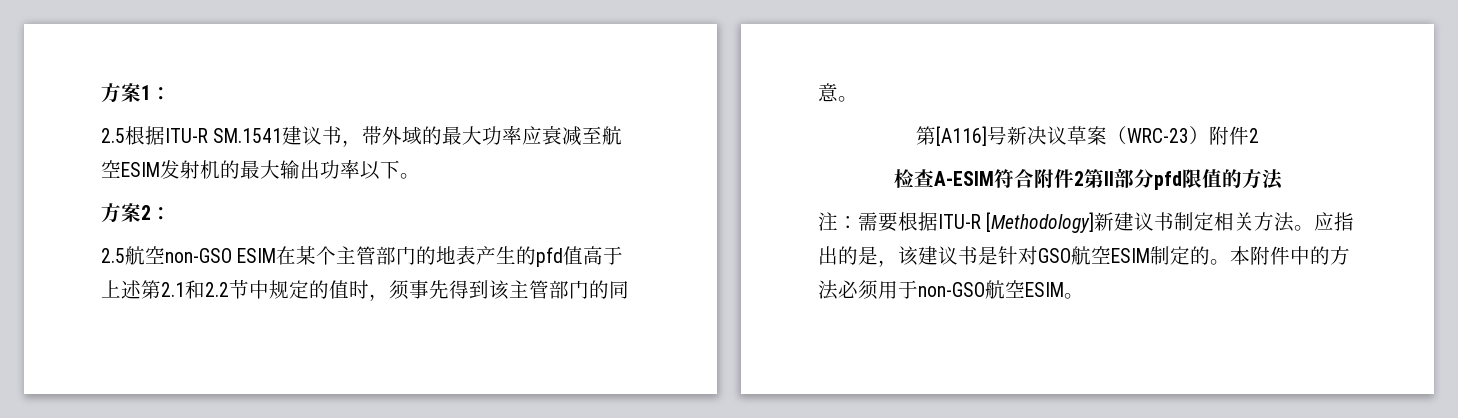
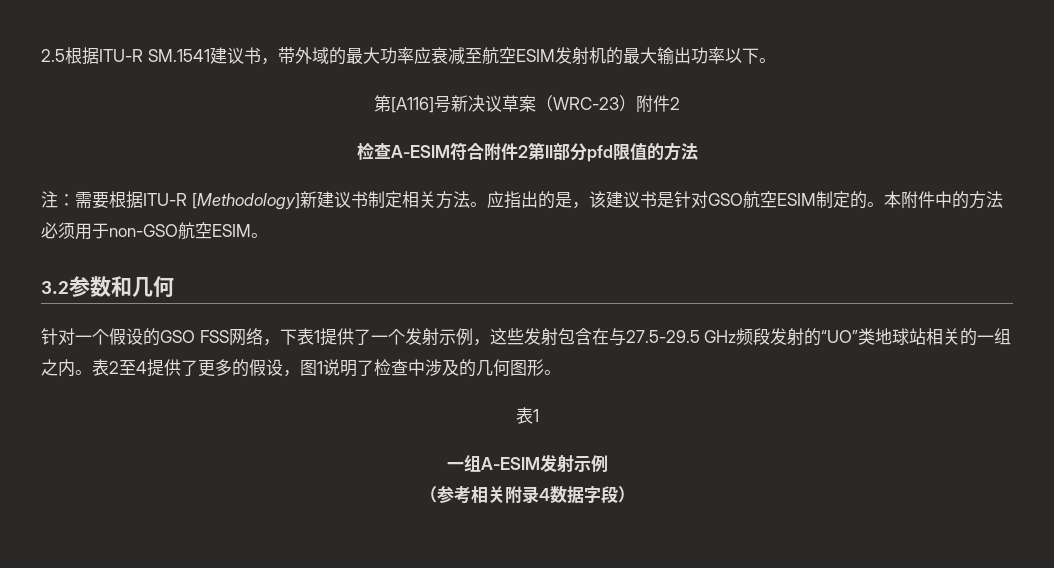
[101,83,171,103] 方案1： // -> (41, 55) none
[101,203,171,223] [101,246,624,267] [101,279,629,301] [818,83,858,102] // 方案2： // 2.5航空non-GSO ESIM在某个主管部门的地表产生的pfd值高于上述第2.1和2.2节中规定的值时，须事先得到该主管部门的同意。 -> (776, 60) none
(1084, 296) none -> [41,276,174,298] [41,328,1012,346] [41,359,561,377] [515,407,539,424] [446,454,608,472] [419,486,635,504] // 3.2参数和几何 // 针对一个假设的GSO FSS网络，下表1提供了一个发射示例，这些发射包含在与27.5-29.5 GHz频段发射的“UO”类地球站相关的一组之内。表2至4提供了更多的假设，图1说明了检查中涉及的几何图形。 // 表1 // 一组A-ESIM发射示例 // （参考相关附录4数据字段）

